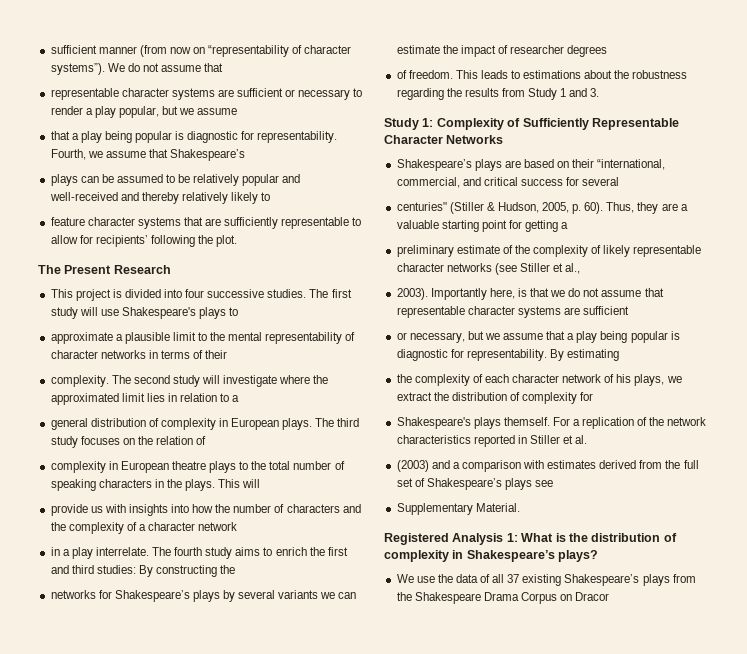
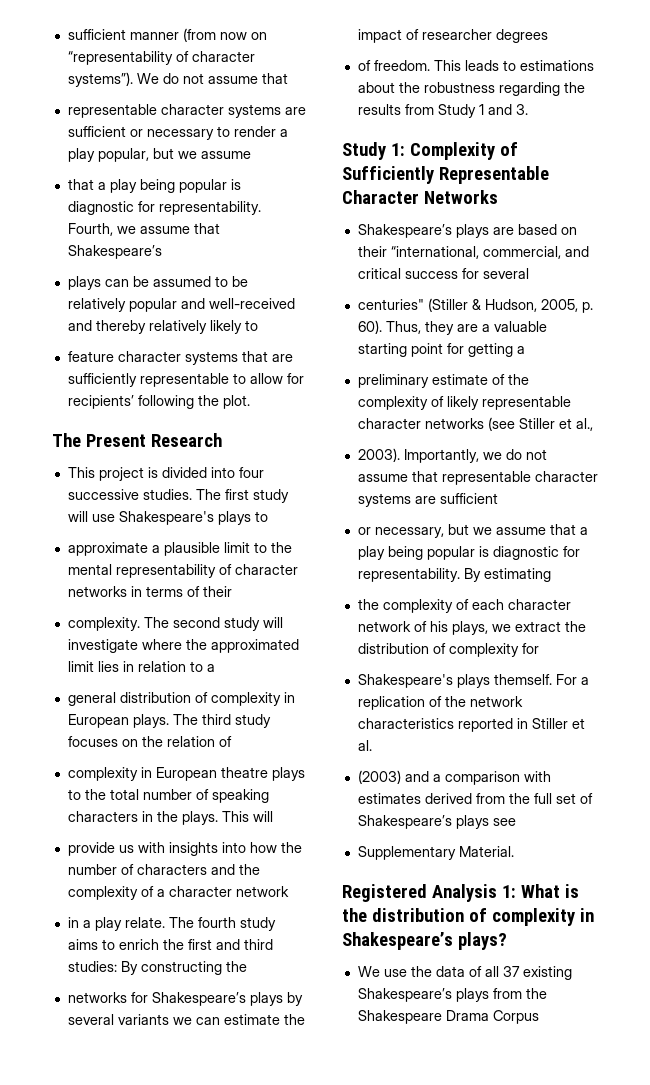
[95,547,149,556] interrelate. -> [124,917,165,928] relate.
[430,288,550,300] Importantly here, is that -> [403,449,479,463] Importantly,
[560,592,610,601] on Dracor -> (539, 1017) none

